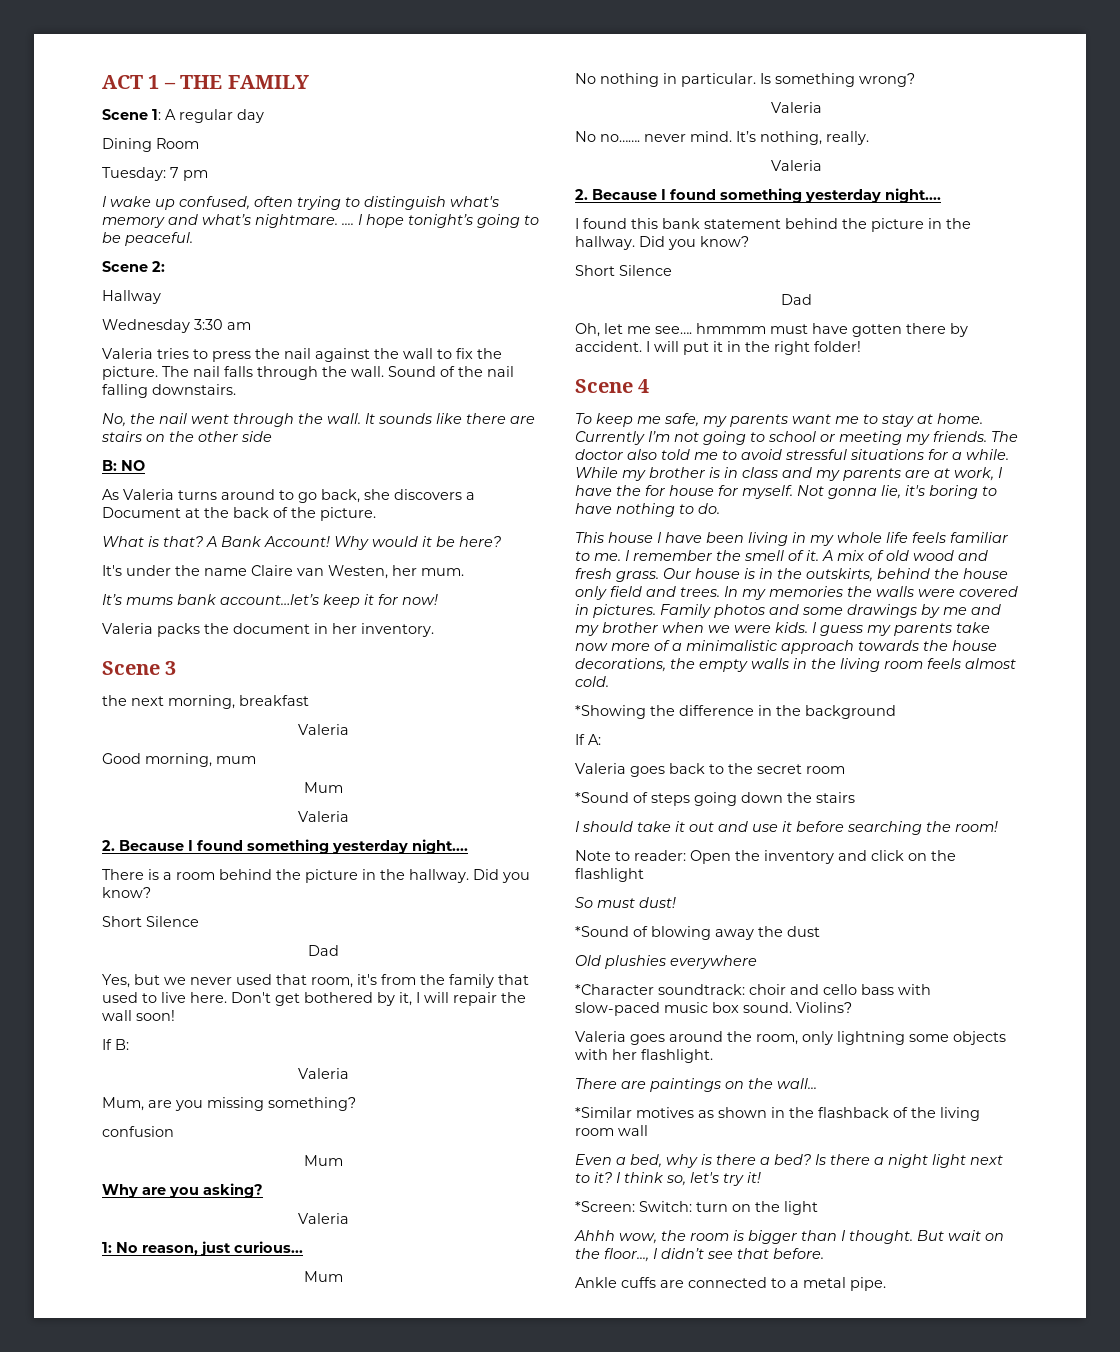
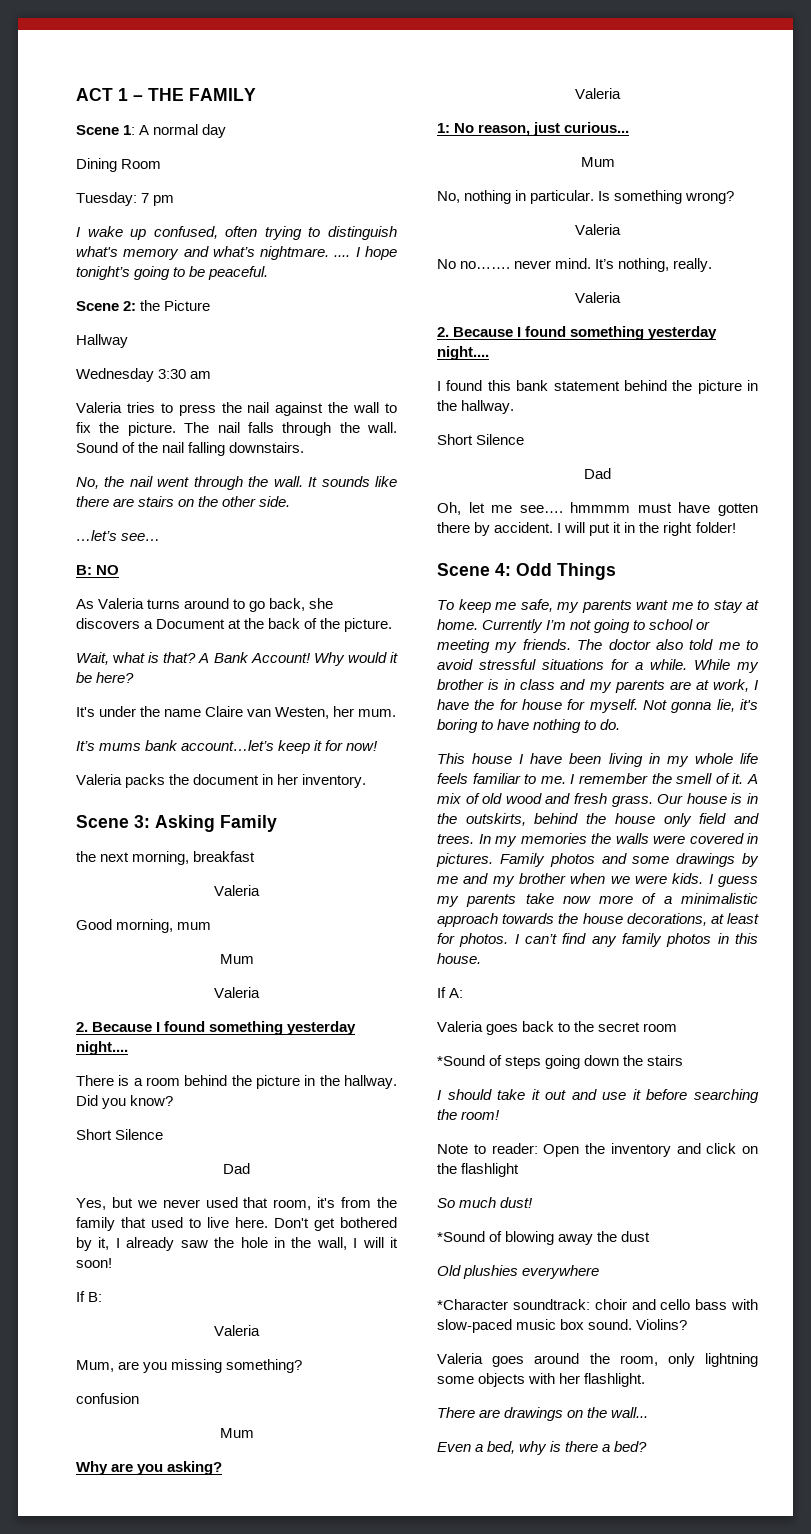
[179,109,233,123] regular -> [153,124,199,135] normal
(165, 266) none -> [140,300,211,311] the Picture
[241,431,272,442] side -> [259,496,291,507] [76,530,161,541] side. // …let’s see…
[102,536,144,547] What -> [76,652,146,665] Wait, what
[165,661,177,675] 3 -> [134,815,277,832] 3: Asking Family
[424,992,526,1006] [102,1010,132,1021] will repair the wall -> [126,1237,399,1251] already saw the hole in the wall, I will it
[575,73,596,84] No -> [437,191,460,203] No,
[639,236,749,250] Did you know? -> (515, 407) none
[638,379,650,393] 4 -> [495,563,616,580] 4: Odd Things
[670,658,1016,672] [575,676,609,687] [575,705,896,719] the empty walls in the living room feels almost cold. // *Showing the difference in the background -> [710,913,759,924] [437,933,758,947] [437,953,481,964] at least for photos. I can’t find any family photos in this house.
[597,898,635,908] must -> [459,1197,497,1208] much
[650,1078,721,1092] paintings -> [504,1407,564,1421] drawings
[575,1107,980,1121] [575,1125,648,1136] // *Similar motives as shown in the flashback of the living room wall -> (649, 1412) none
[815,1154,1003,1168] [575,1172,761,1186] [575,1201,818,1215] [574,1230,1004,1244] [575,1248,824,1262] [575,1277,886,1291] Is there a night light next to it? I think so, let's try it! // *Screen: Switch: turn on the light // Ahhh wow, the room is bigger than I thought. But wait on the floor..., I didn’t see that before. // Ankle cuffs are connected to a metal pipe. -> (648, 1446) none

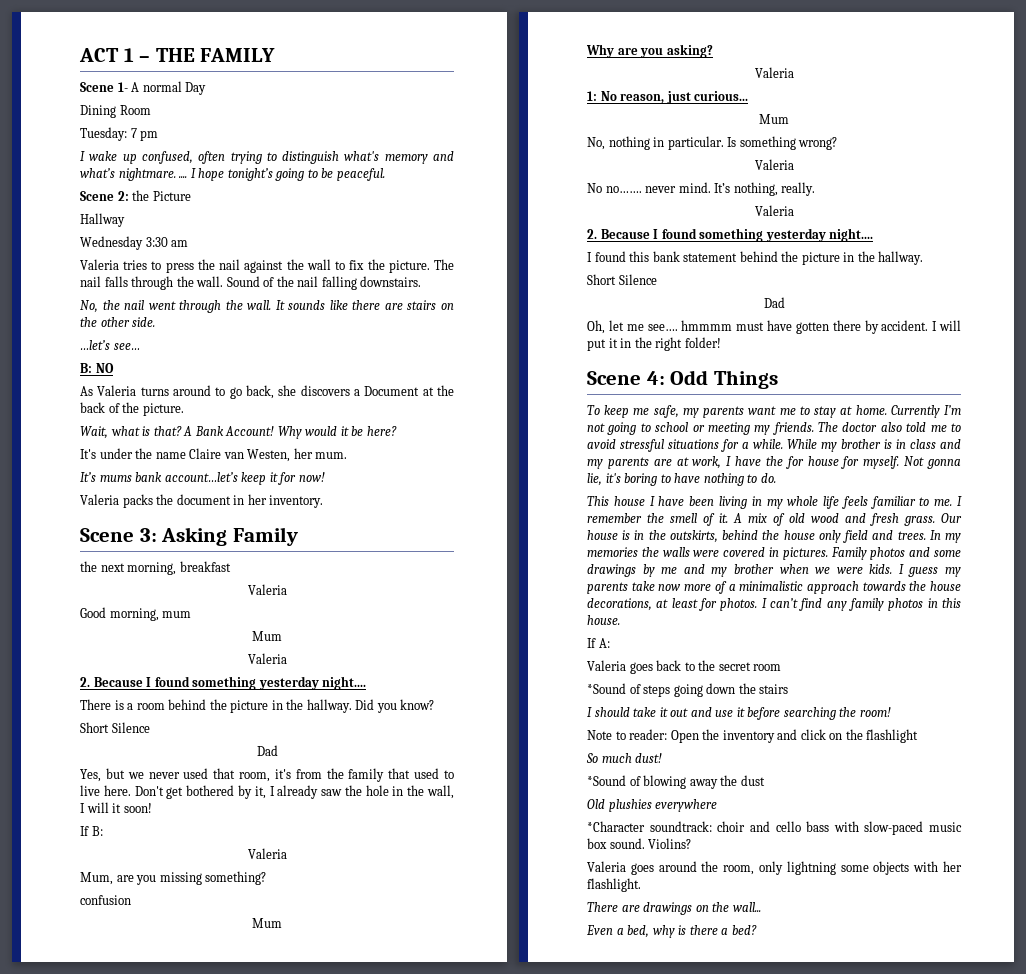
[123,125,136,135] 1: -> [117,82,128,92] 1-
[202,124,227,138] day -> [185,82,207,95] Day

